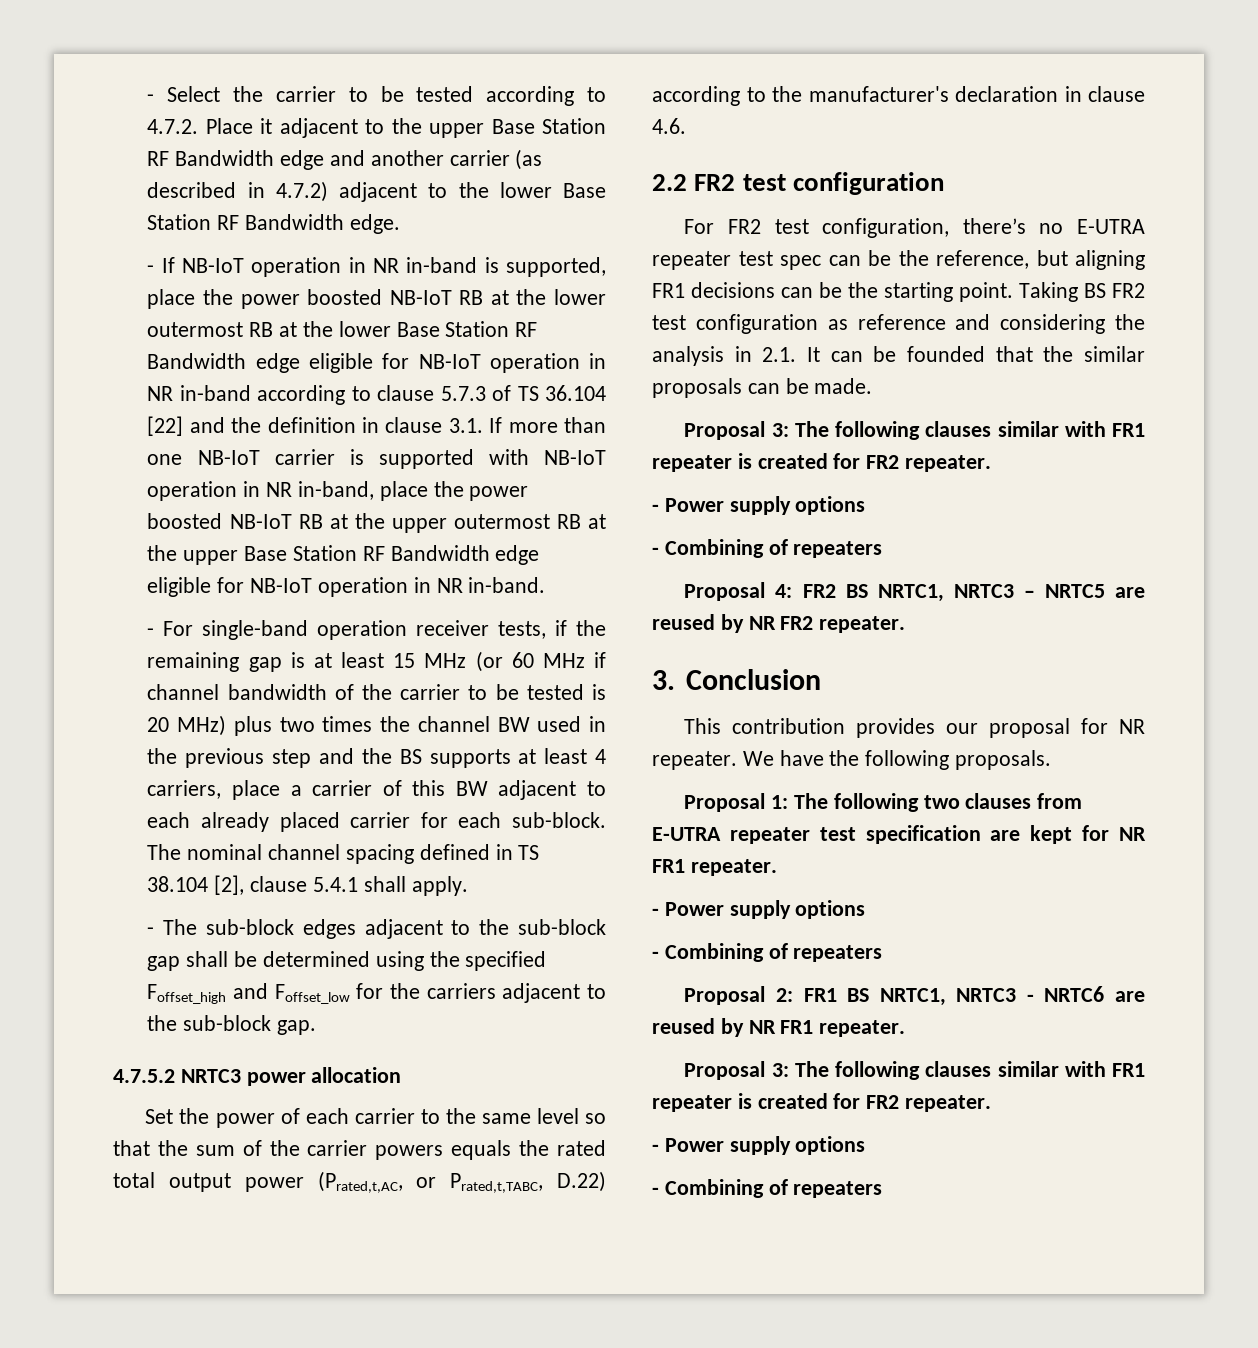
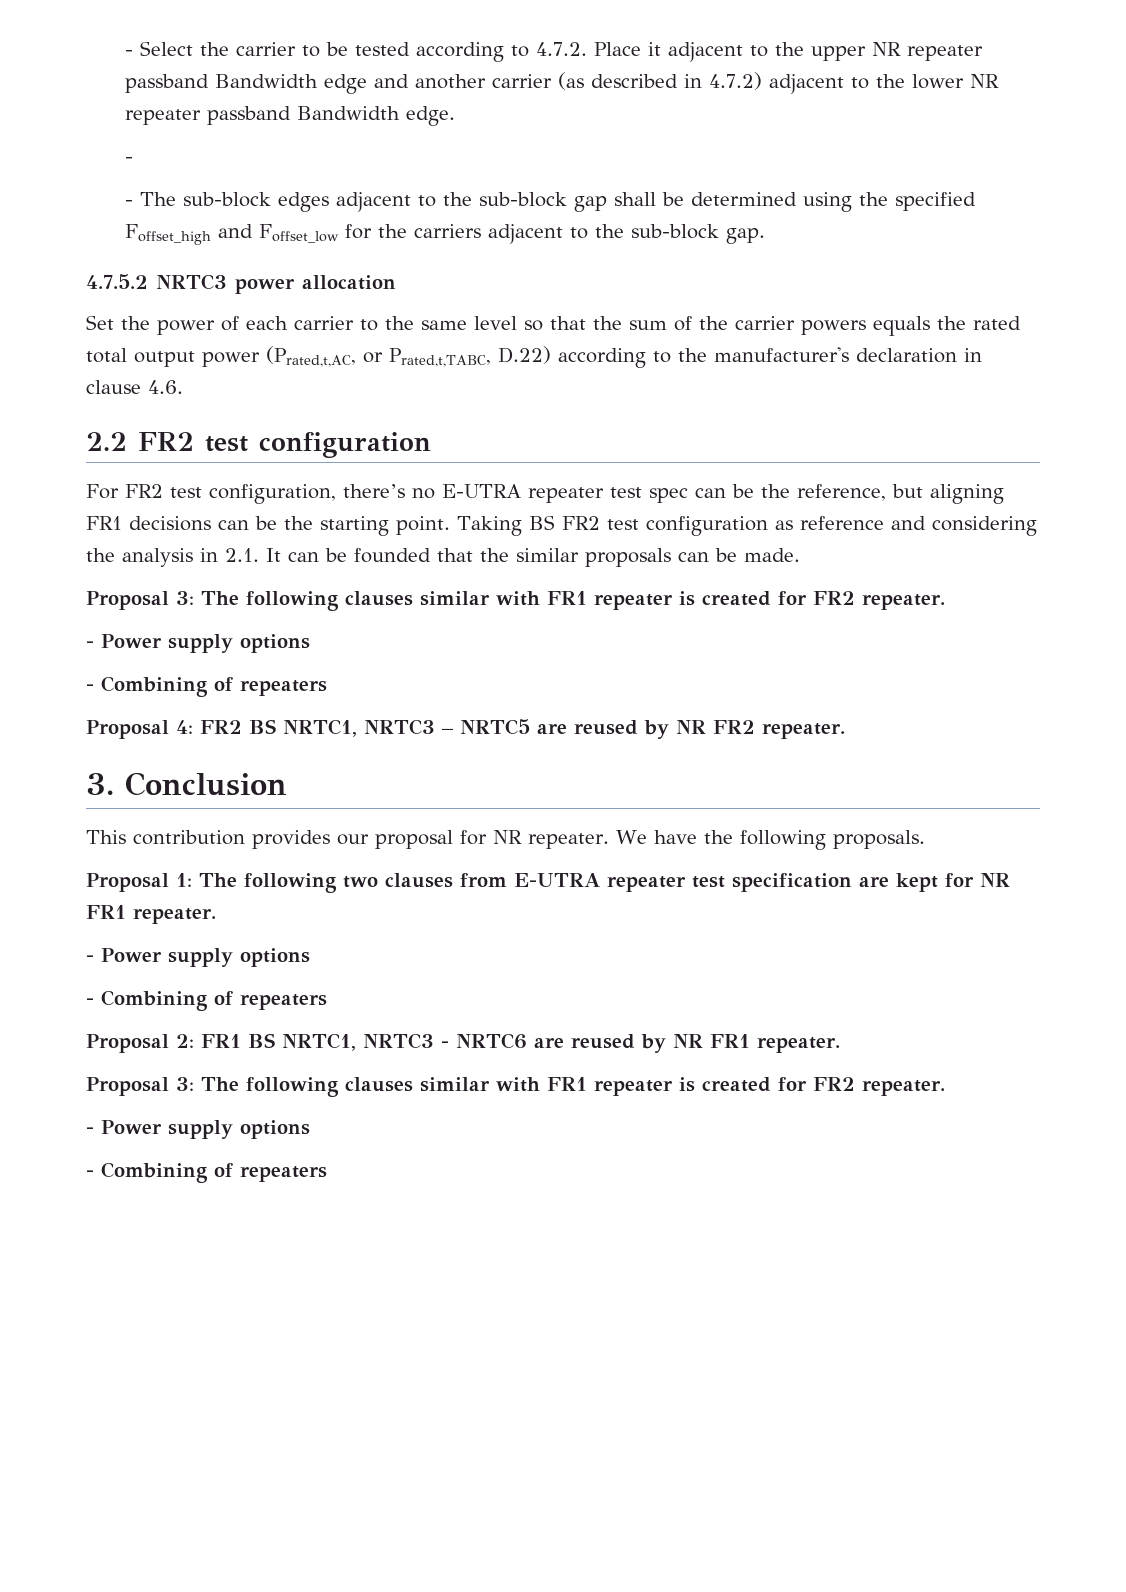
[491,118,607,134] [147,151,170,166] Base Station RF -> [871,42,983,61] [124,74,209,93] NR repeater passband
[563,183,607,198] [147,214,240,230] Base Station RF -> [969,74,999,88] [124,106,291,125] NR repeater passband
[161,257,606,277] [147,289,607,309] [147,321,538,337] [147,353,606,373] [147,385,607,405] [147,416,606,436] [147,449,606,469] [147,481,529,501] [147,513,607,533] [147,545,540,565] [147,577,546,597] [147,620,606,640] [147,651,606,672] [147,684,607,700] [147,715,606,736] [147,748,606,768] [147,780,607,800] [147,812,606,832] [147,844,540,864] [147,875,468,896] If NB-IoT operation in NR in-band is supported, place the power boosted NB-IoT RB at the lower outermost RB at the lower Base Station RF Bandwidth edge eligible for NB-IoT operation in NR in-band according to clause 5.7.3 of TS 36.104 [22] and the definition in clause 3.1. If more than one NB-IoT carrier is supported with NB-IoT operation in NR in-band, place the power boosted NB-IoT RB at the upper outermost RB at the upper Base Station RF Bandwidth edge eligible for NB-IoT operation in NR in-band. // - For single-band operation receiver tests, if the remaining gap is at least 15 MHz (or 60 MHz if channel bandwidth of the carrier to be tested is 20 MHz) plus two times the channel BW used in the previous step and the BS supports at least 4 carriers, place a carrier of this BW adjacent to each already placed carrier for each sub-block. The nominal channel spacing defined in TS 38.104 [2], clause 5.4.1 shall apply. -> (133, 160) none

